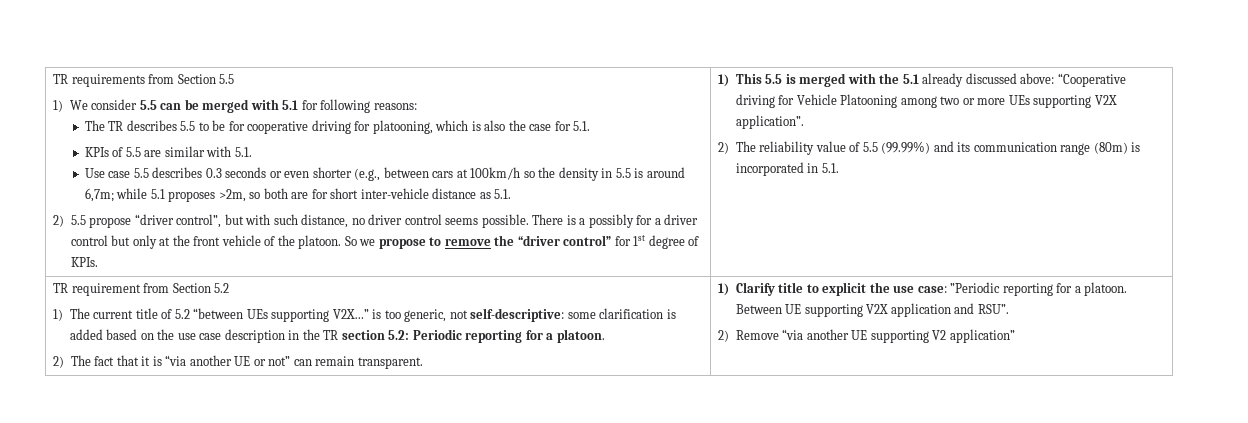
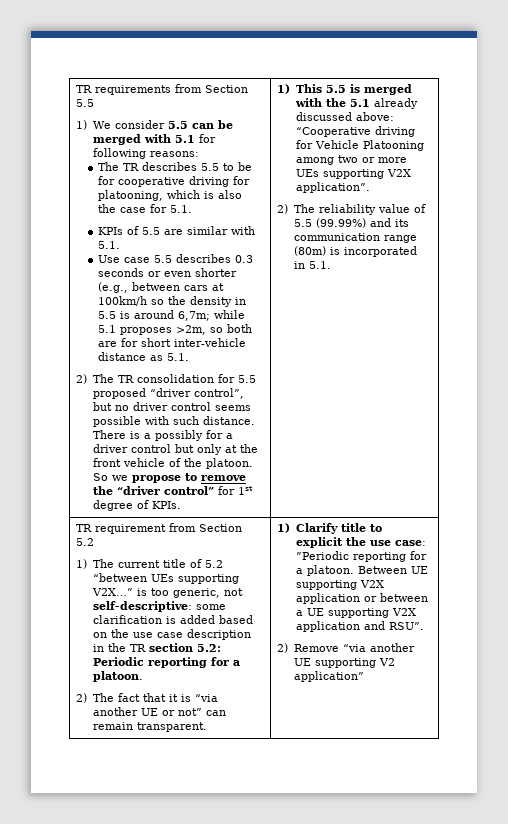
[70,214,529,228] 5.5 propose “driver control”, but with such distance, no driver control seems possible. -> [92,374,256,383] [92,388,244,399] [92,402,251,411] [92,416,255,427] The TR consolidation for 5.5 proposed “driver control”, but no driver control seems possible with such distance.
(951, 310) none -> [363,593,428,602] [295,608,416,618] [295,621,360,632] or between a UE supporting V2X application

